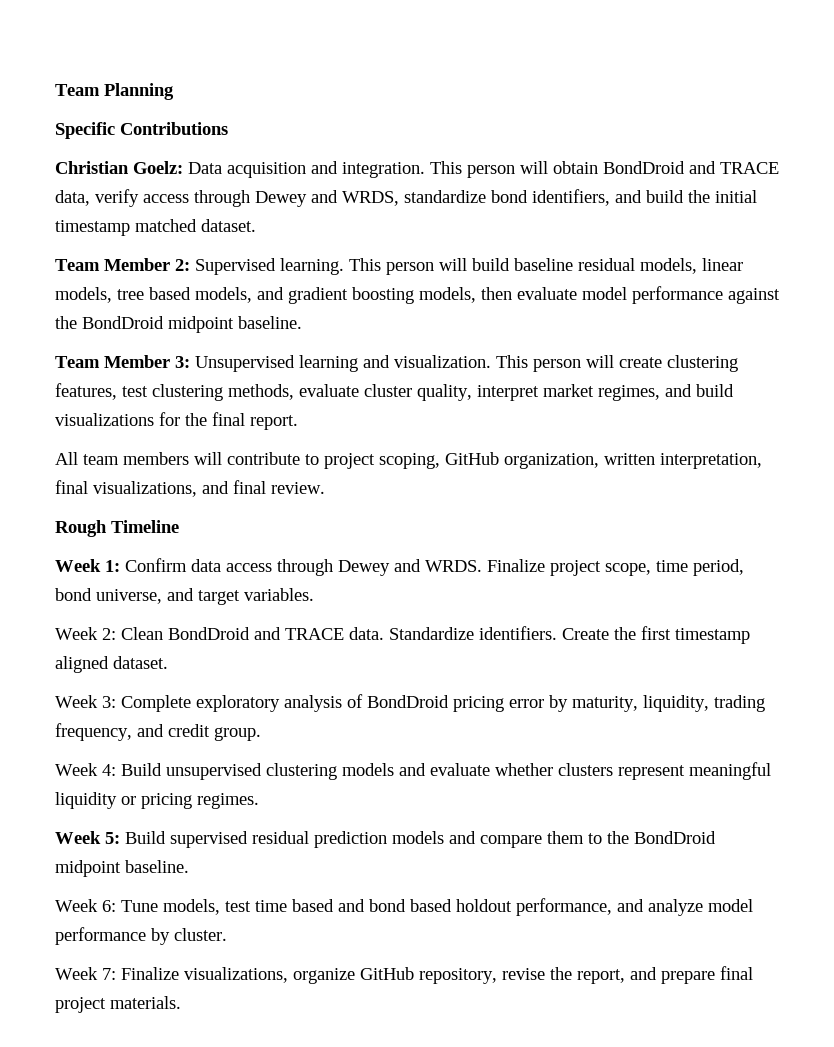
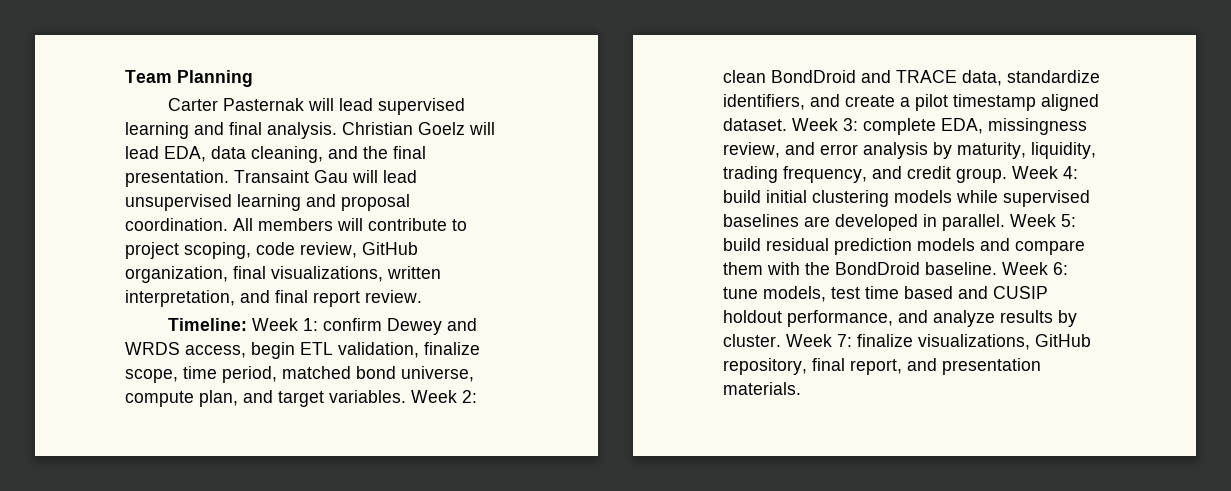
[55,122,228,139] [55,161,779,178] [55,189,757,207] [55,219,256,236] [55,258,743,275] [55,286,780,304] [55,316,302,333] [55,355,738,372] [55,383,734,401] [55,412,298,430] [55,452,119,465] Specific Contributions // Christian Goelz: Data acquisition and integration. This person will obtain BondDroid and TRACE data, verify access through Dewey and WRDS, standardize bond identifiers, and build the initial timestamp matched dataset. // Team Member 2: Supervised learning. This person will build baseline residual models, linear models, tree based models, and gradient boosting models, then evaluate model performance against the BondDroid midpoint baseline. // Team Member 3: Unsupervised learning and visualization. This person will create clustering features, test clustering methods, evaluate cluster quality, interpret market regimes, and build visualizations for the final report. // All team -> [168,98,466,115] [125,122,495,139] [125,146,426,163] [125,170,417,187] [125,194,410,211] [125,218,253,231] Carter Pasternak will lead supervised learning and final analysis. Christian Goelz will lead EDA, data cleaning, and the final presentation. Transaint Gau will lead unsupervised learning and proposal coordination. All
[445,452,762,469] [55,480,266,497] GitHub organization, written interpretation, final visualizations, and final -> [256,242,418,258] [125,266,441,283] [125,290,360,307] code review, GitHub organization, final visualizations, written interpretation, and final report
[55,520,179,537] [55,558,601,576] Rough Timeline // Week 1: Confirm data access through Dewey and WRDS. Finalize project -> [168,318,478,335] [125,342,480,359] Timeline: Week 1: confirm Dewey and WRDS access, begin ETL validation, finalize
(744, 567) none -> [282,366,351,379] matched
(162, 596) none -> [125,390,238,407] compute plan,
(314, 594) // -> (406, 396) none
[121,626,671,640] Clean BondDroid and TRACE data. Standardize identifiers. Create the first -> [723,70,1100,86] [723,94,948,111] clean BondDroid and TRACE data, standardize identifiers, and create a pilot
(168, 662) // -> (787, 124) none
[121,694,544,712] Complete exploratory analysis of BondDroid pricing error -> [863,118,1087,135] [723,142,928,159] complete EDA, missingness review, and error analysis
(261, 734) // -> (1007, 175) none
[121,762,771,780] [55,792,259,809] [55,831,248,848] Build unsupervised clustering models and evaluate whether clusters represent meaningful liquidity or pricing regimes. // Week 5: Build supervised -> [723,190,1090,207] [723,214,1076,231] [723,238,761,251] build initial clustering models while supervised baselines are developed in parallel. Week 5: build
[588,831,716,844] [55,860,189,877] to the BondDroid midpoint baseline. // -> [767,262,997,275] with the BondDroid baseline.
[121,900,158,912] Tune -> [723,287,758,299] tune
[369,899,452,912] bond based -> [993,286,1048,299] CUSIP
[708,899,753,912] [55,927,146,945] model performance -> [1000,310,1053,323] results
(227, 934) // -> (781, 340) none
[121,966,753,984] [55,997,106,1013] Finalize visualizations, organize GitHub repository, revise the report, and prepare final project -> [857,334,1091,350] [723,358,1041,375] finalize visualizations, GitHub repository, final report, and presentation

